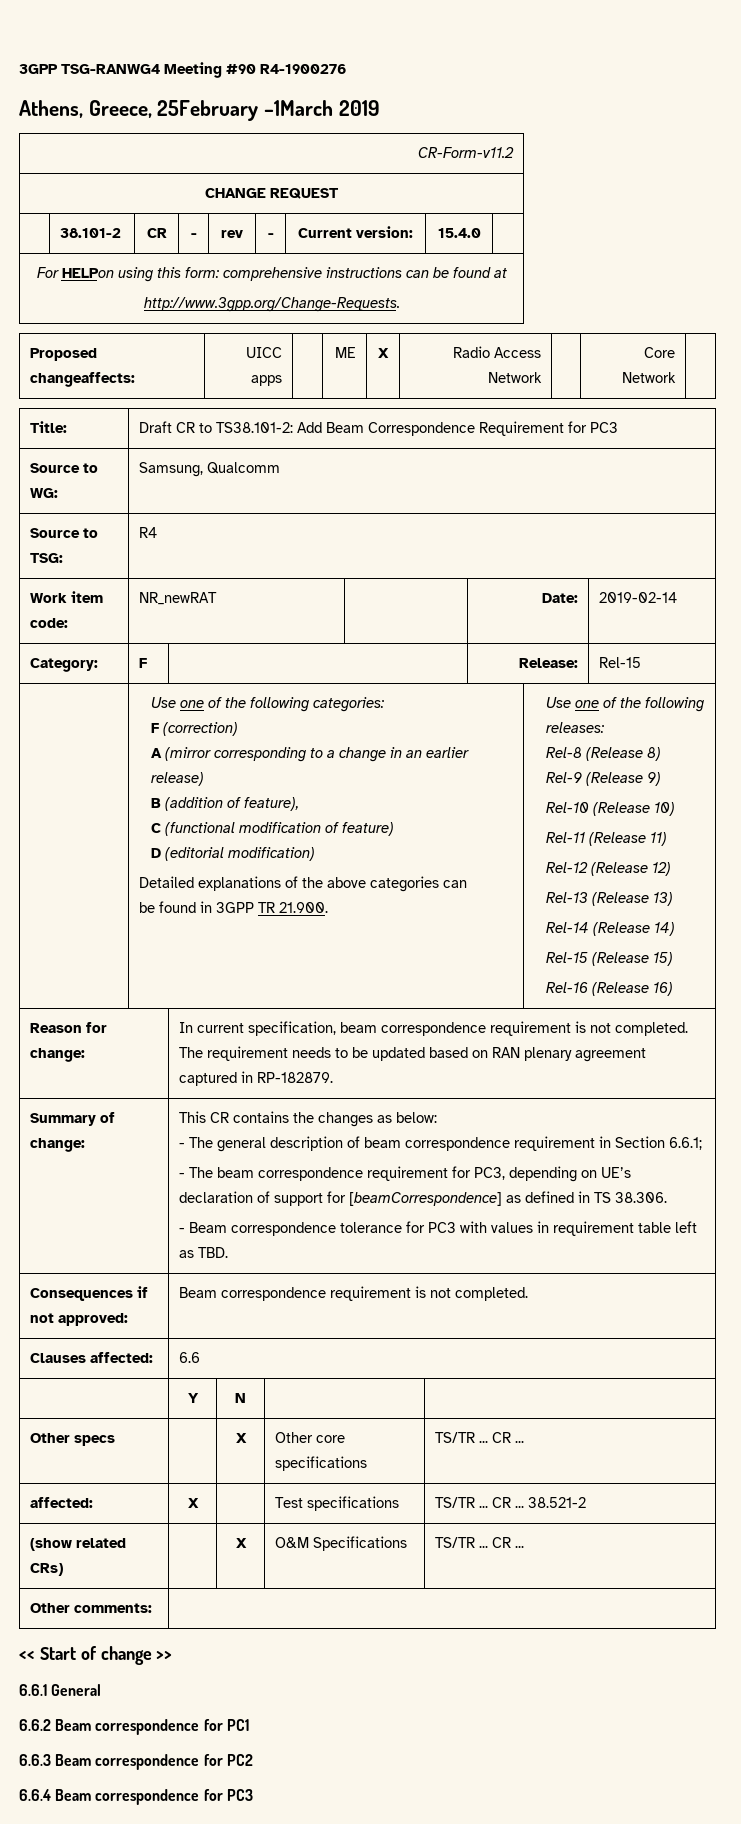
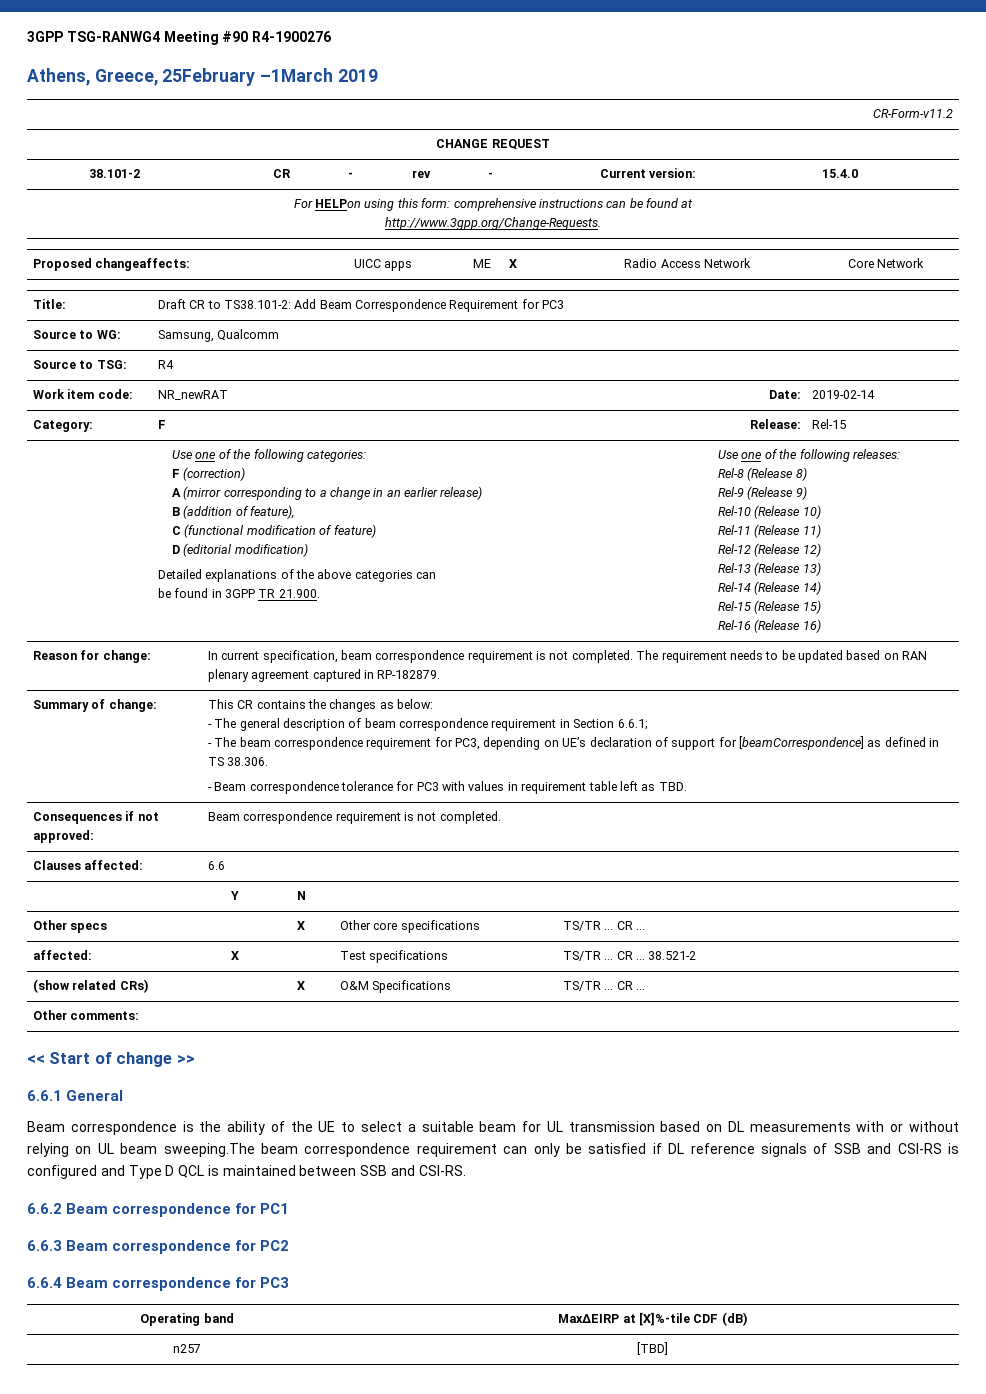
(102, 1690) none -> [27,1121,959,1135] [27,1143,959,1157] [27,1165,466,1179] // Beam correspondence is the ability of the UE to select a suitable beam for UL transmission based on DL measurements with or without relying on UL beam sweeping.The beam correspondence requirement can only be satisfied if DL reference signals of SSB and CSI-RS is configured and Type D QCL is maintained between SSB and CSI-RS.
(253, 1795) none -> [140,1313,234,1326] [558,1312,747,1326] [173,1344,201,1353] [637,1342,668,1355] // Operating band | MaxΔEIRP at [X]%-tile CDF (dB) // n257 | [TBD]

